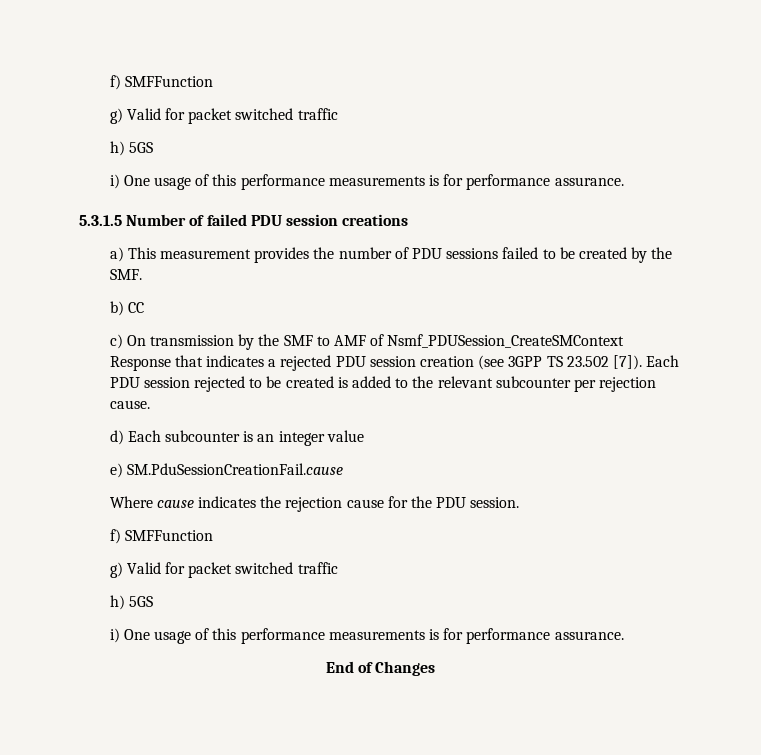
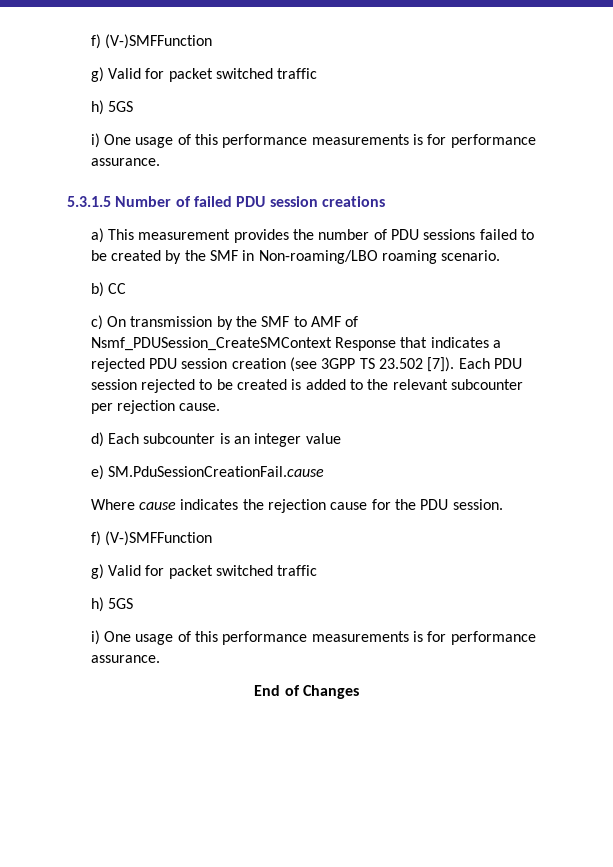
[109,75,213,90] f) SMFFunction -> [90,34,212,49] f) (V-)SMFFunction
[109,269,142,280] SMF. -> [209,250,501,264] SMF in Non-roaming/LBO roaming scenario.
[124,530,213,541] SMFFunction -> [104,531,212,546] (V-)SMFFunction

